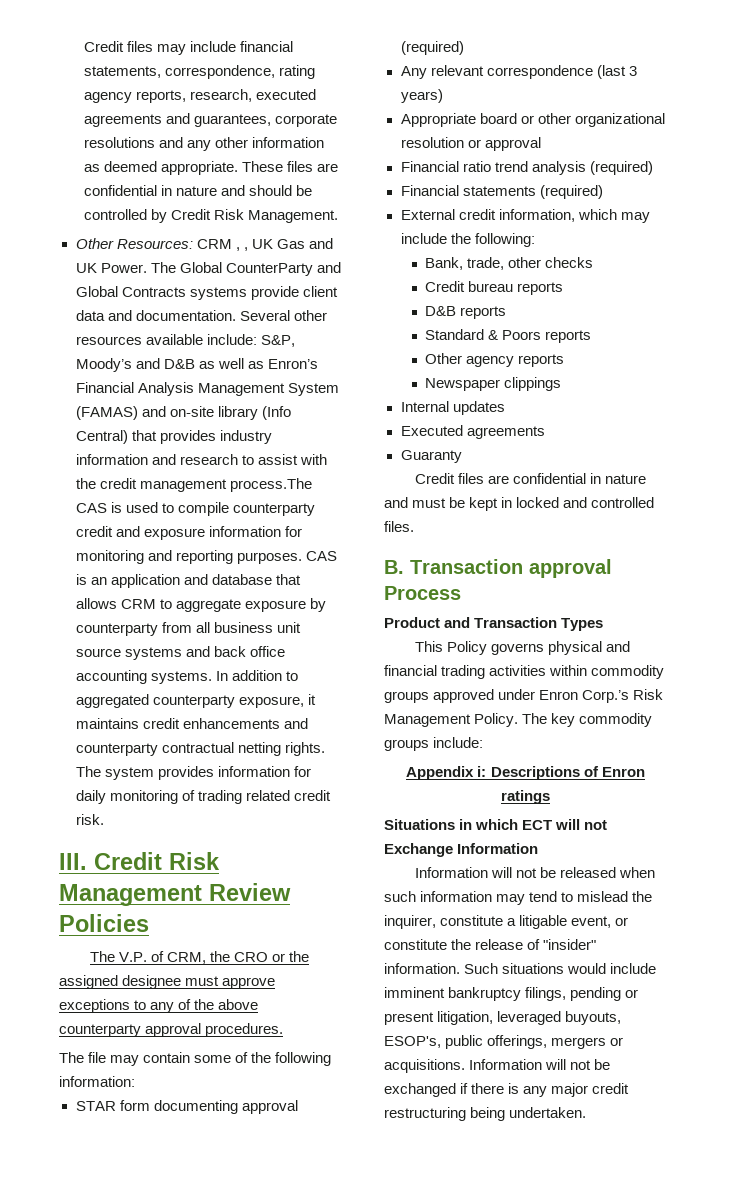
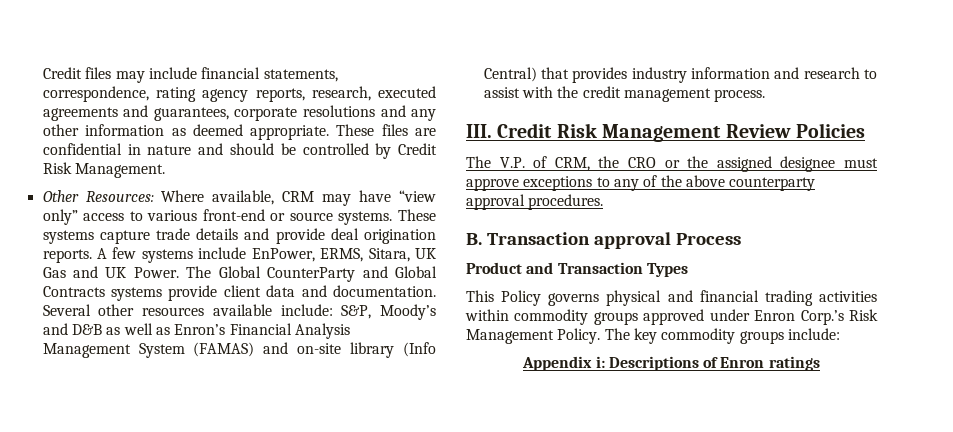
[196,239,248,251] CRM , , -> [161,190,436,206] [42,209,437,225] [42,228,436,244] [42,247,410,263] Where available, CRM may have “view only” access to various front-end or source systems. These systems capture trade details and provide deal origination reports. A few systems include EnPower, ERMS, Sitara,
[229,478,312,492] [75,502,315,516] [75,526,302,540] [75,550,337,564] [75,574,301,588] [75,598,326,612] [75,622,301,636] [75,646,285,660] [75,670,298,684] [75,694,316,708] [75,718,308,729] [75,742,325,756] [75,766,311,780] [75,790,331,804] [75,814,104,825] process.The CAS is used to compile counterparty credit and exposure information for monitoring and reporting purposes. CAS is an application and database that allows CRM to aggregate exposure by counterparty from all business unit source systems and back office accounting systems. In addition to aggregated counterparty exposure, it maintains credit enhancements and counterparty contractual netting rights. The system provides information for daily monitoring of trading related credit risk. -> [714,89,766,102] process.
[59,1052,332,1066] [59,1076,135,1087] [75,1100,298,1114] [400,41,464,55] [400,65,637,79] [400,89,443,103] [400,113,665,127] [400,137,541,151] [400,161,653,175] [400,185,603,199] [400,209,650,223] [400,233,535,247] [425,257,594,270] [425,281,564,295] [425,306,507,319] [425,329,592,343] [425,353,565,367] [425,377,562,391] [400,401,505,415] [400,425,545,439] [400,450,462,463] [414,473,646,484] [384,497,655,511] [384,521,414,532] // The file may contain some of the following information: // STAR form documenting approval (required) // Any relevant correspondence (last 3 years) // Appropriate board or other organizational resolution or approval // Financial ratio trend analysis (required) // Financial statements (required) // External credit information, which may include the following: // Bank, trade, other checks // Credit bureau reports // D&B reports // Standard & Poors reports // Other agency reports // Newspaper clippings // Internal updates // Executed agreements // Guaranty // Credit files are confidential in nature and must be kept in locked and controlled files. -> (604, 202) none
[384,819,608,830] [384,843,539,857] [414,867,655,878] [384,891,653,905] [384,915,629,929] [384,939,597,950] [384,963,657,974] [384,987,639,1001] [384,1011,622,1025] [384,1035,624,1049] [384,1059,611,1073] [384,1083,630,1097] [384,1107,587,1121] // Situations in which ECT will not Exchange Information // Information will not be released when such information may tend to mislead the inquirer, constitute a litigable event, or constitute the release of "insider" information. Such situations would include imminent bankruptcy filings, pending or present litigation, leveraged buyouts, ESOP's, public offerings, mergers or acquisitions. Information will not be exchanged if there is any major credit restructuring being undertaken. -> (820, 363) none

